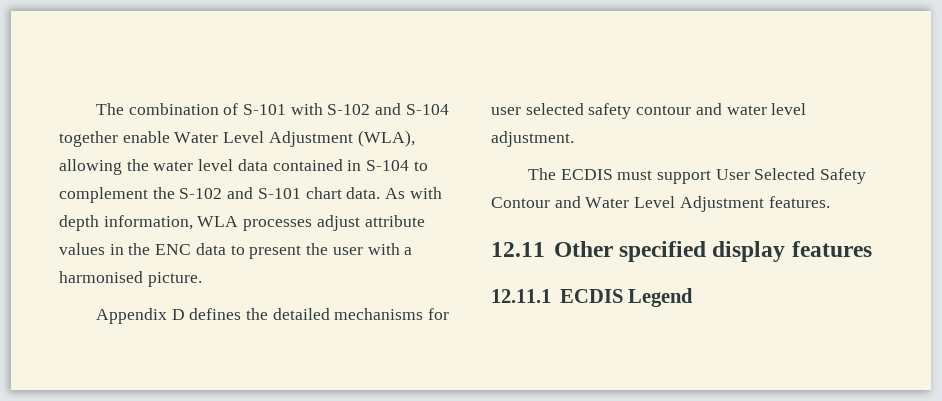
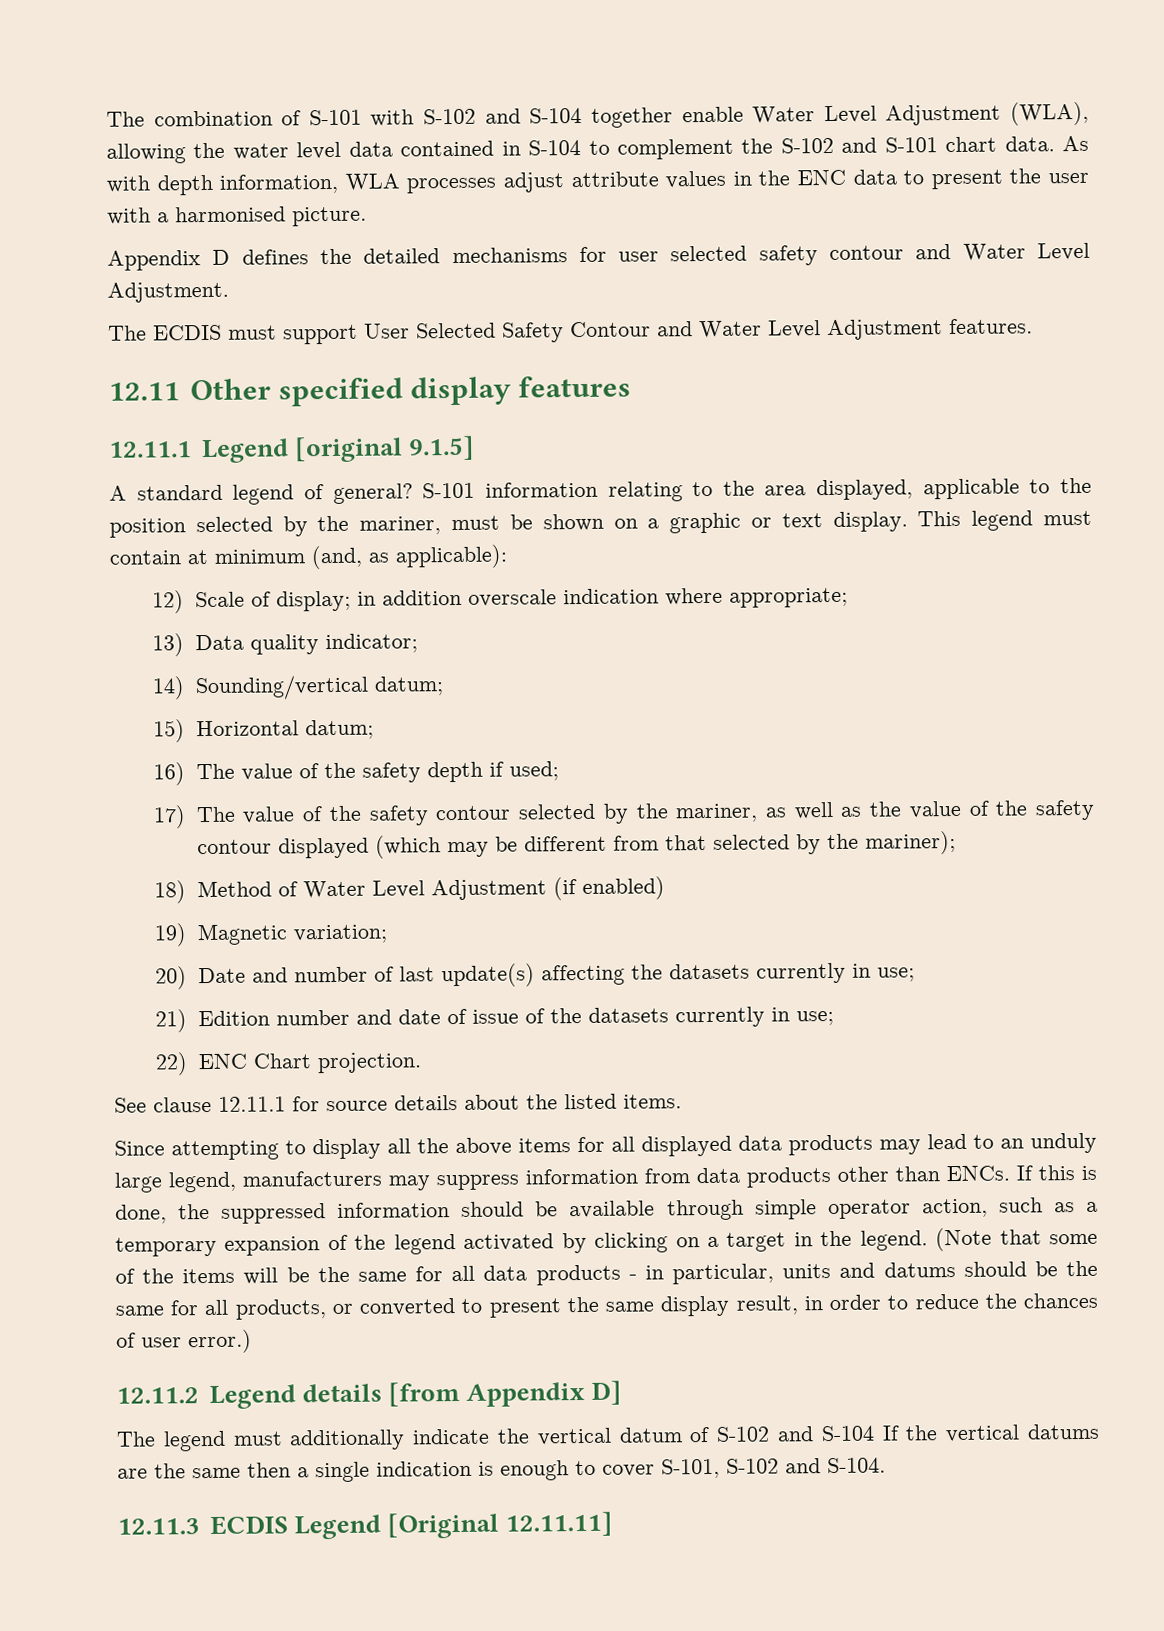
[726,103,807,115] [491,131,574,147] water level adjustment. -> [962,242,1090,261] [107,281,229,303] Water Level Adjustment.
[559,288,694,307] ECDIS Legend -> [200,435,476,464] [109,477,1092,505] [109,510,1092,538] [109,544,508,570] [152,587,848,614] [152,633,418,657] [152,674,444,701] [153,719,374,743] [153,761,559,786] [153,799,1095,829] [196,831,956,859] [154,876,665,904] [154,923,388,947] [155,962,915,990] [155,1006,834,1033] [155,1052,422,1076] [114,1093,682,1113] [114,1132,1097,1161] [114,1165,1097,1193] [115,1197,1099,1224] [115,1227,1098,1257] [115,1260,1098,1286] [115,1292,1099,1320] [116,1329,252,1354] [116,1380,623,1410] [116,1423,1100,1452] [117,1457,886,1483] [117,1511,614,1540] Legend [original 9.1.5] // A standard legend of general? S-101 information relating to the area displayed, applicable to the position selected by the mariner, must be shown on a graphic or text display. This legend must contain at minimum (and, as applicable): // 12) Scale of display; in addition overscale indication where appropriate; // 13) Data quality indicator; // 14) Sounding/vertical datum; // 15) Horizontal datum; // 16) The value of the safety depth if used; // 17) The value of the safety contour selected by the mariner, as well as the value of the safety contour displayed (which may be different from that selected by the mariner); // 18) Method of Water Level Adjustment (if enabled) // 19) Magnetic variation; // 20) Date and number of last update(s) affecting the datasets currently in use; // 21) Edition number and date of issue of the datasets currently in use; // 22) ENC Chart projection. // See clause 12.11.1 for source details about the listed items. // Since attempting to display all the above items for all displayed data products may lead to an unduly large legend, manufacturers may suppress information from data products other than ENCs. If this is done, the suppressed information should be available through simple operator action, such as a temporary expansion of the legend activated by clicking on a target in the legend. (Note that some of the items will be the same for all data products - in particular, units and datums should be the same for all products, or converted to present the same display result, in order to reduce the chances of user error.) // 12.11.2 Legend details [from Appendix D] // The legend must additionally indicate the vertical datum of S-102 and S-104 If the vertical datums are the same then a single indication is enough to cover S-101, S-102 and S-104. // 12.11.3 ECDIS Legend [Original 12.11.11]

